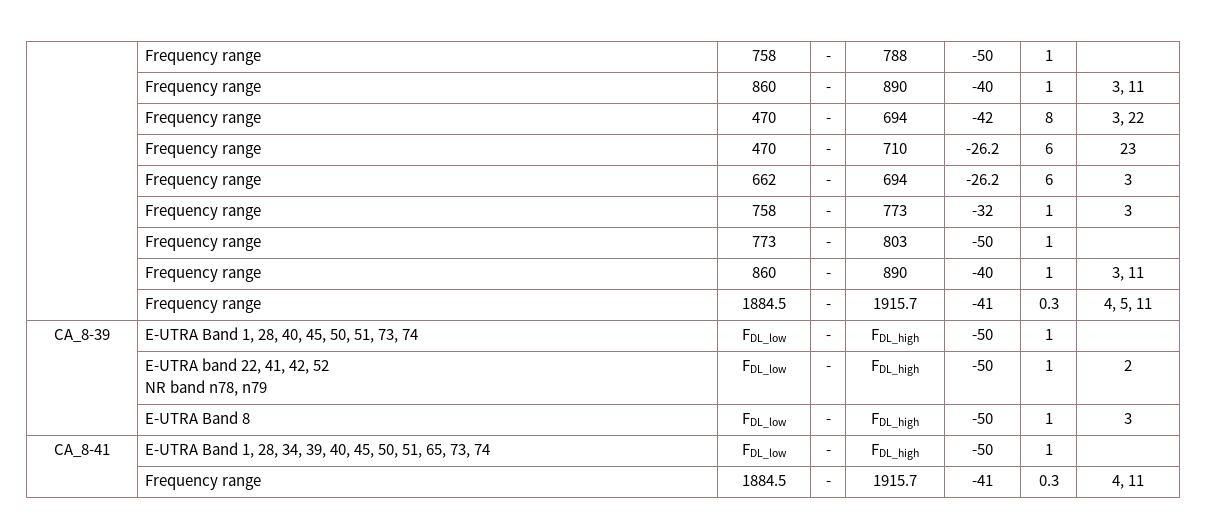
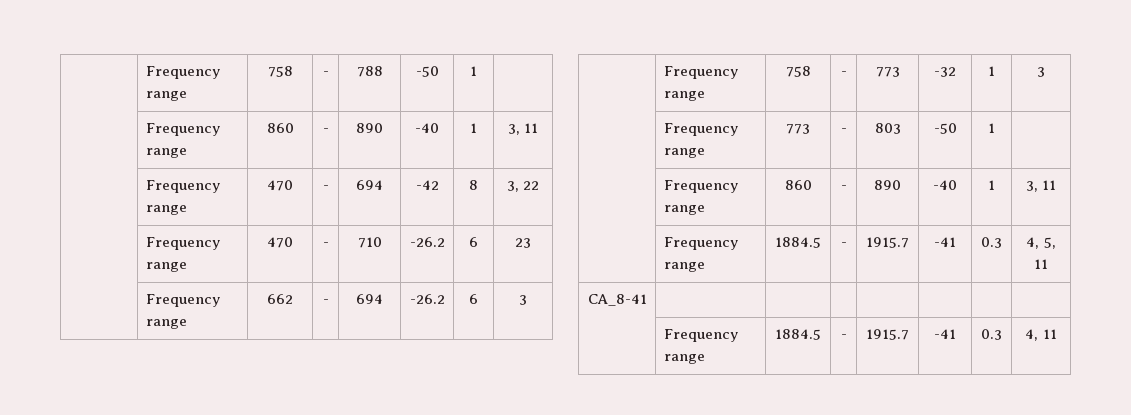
[54,329,110,342] [144,327,419,343] [742,329,787,344] [825,335,831,340] [871,329,919,345] [972,329,993,340] [1044,329,1053,340] [144,358,329,374] [144,380,267,396] [742,360,787,375] [825,366,831,371] [871,360,919,376] [972,360,993,371] [1044,360,1053,371] [1124,360,1132,371] [144,411,250,424] [742,413,787,428] [825,419,831,424] [871,413,919,429] [972,413,993,424] [1044,413,1053,424] [1124,413,1132,424] [54,444,110,457] [144,442,491,458] [742,444,787,459] [825,450,831,455] [871,444,919,460] [972,444,993,455] [1044,444,1053,455] CA_8-39 | E-UTRA Band 1, 28, 40, 45, 50, 51, 73, 74 | FDL_low | - | FDL_high | -50 | 1 | // | E-UTRA band 22, 41, 42, 52 // NR band n78, n79 | FDL_low | - | FDL_high | -50 | 1 | 2 // | E-UTRA Band 8 | FDL_low | - | FDL_high | -50 | 1 | 3 // CA_8-41 | E-UTRA Band 1, 28, 34, 39, 40, 45, 50, 51, 65, 73, 74 | FDL_low | - | FDL_high | -50 | 1 -> [587,294,647,306] CA_8-41 | | | | | |

